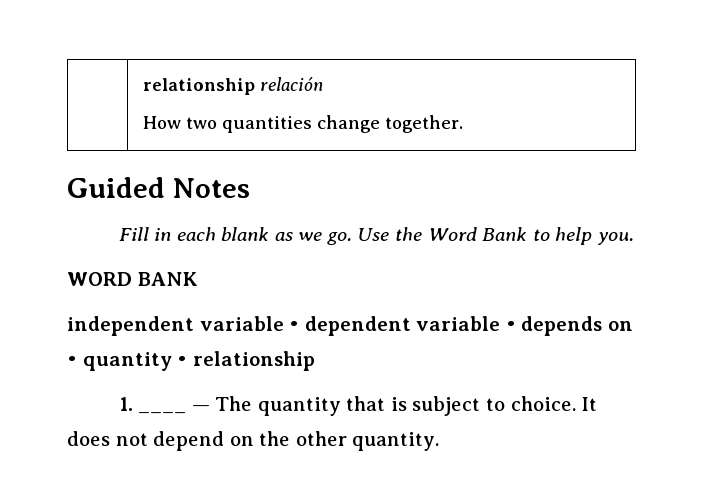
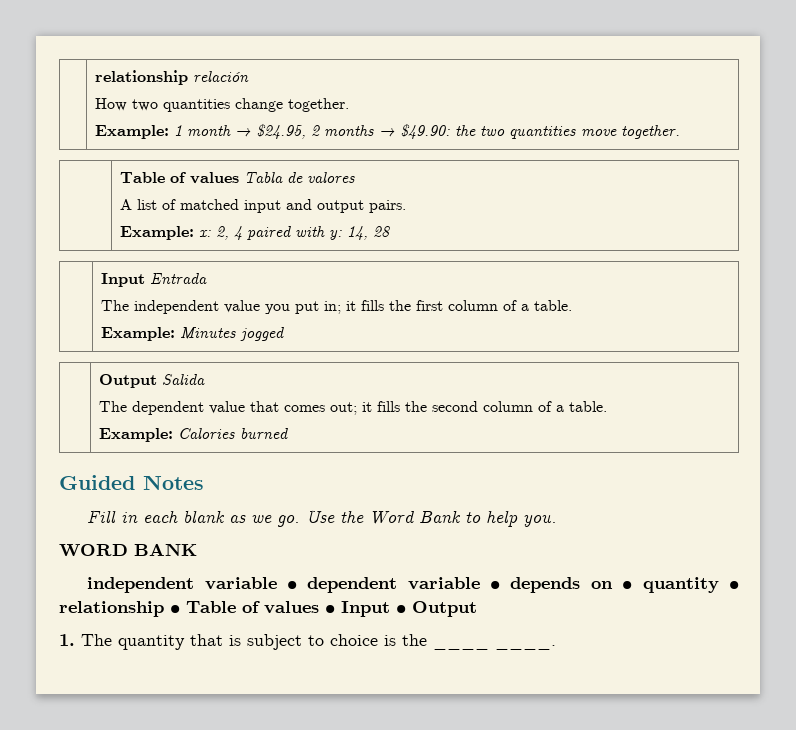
(464, 124) none -> [94,123,680,139] [119,172,355,184] [119,199,406,213] [119,226,390,240] [100,273,207,287] [100,300,572,314] [100,327,284,341] [98,374,205,388] [98,401,607,415] [98,428,288,442] // Example: 1 month → $24.95, 2 months → $49.90: the two quantities move together. // | Table of values Tabla de valores // A list of matched input and output pairs. // Example: x: 2, 4 paired with y: 14, 28 // | Input Entrada // The independent value you put in; it fills the first column of a table. // Example: Minutes jogged // | Output Salida // The dependent value that comes out; it fills the second column of a table. // Example: Calories burned
(315, 361) none -> [170,601,477,617] • Table of values • Input • Output
[138,411,187,414] [191,405,210,411] ____ — -> (75, 640) none
[510,396,598,411] [67,431,440,451] choice. It does not depend on the other quantity. -> [330,634,427,646] [433,645,556,650] choice is the ____ ____.

